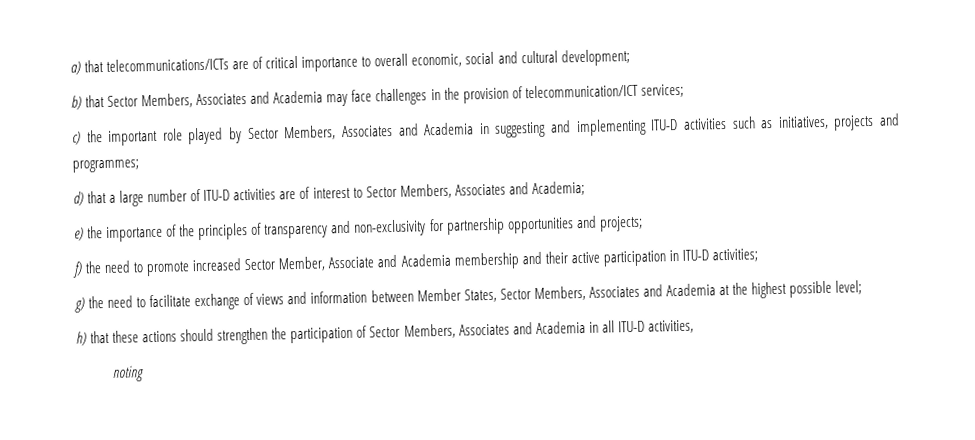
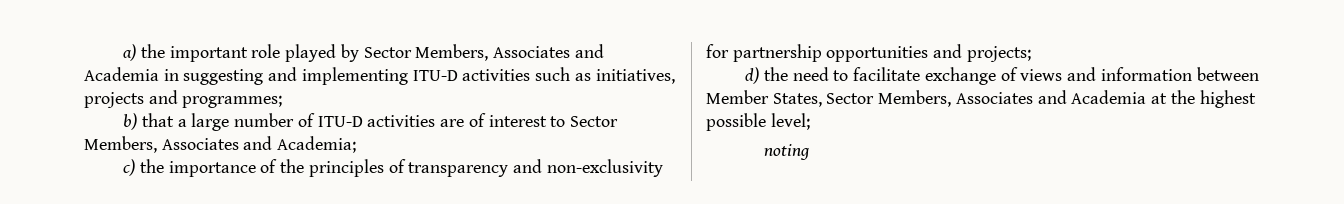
[84,48,630,73] [71,83,684,110] [72,131,81,145] that telecommunications/ICTs are of critical importance to overall economic, social and cultural development; // b) that Sector Members, Associates and Academia may face challenges in the provision of telecommunication/ICT services; // c) -> (137, 52) none
[73,191,84,206] d) -> [123,113,138,130] b)
[74,227,84,241] e) -> [123,159,136,176] c)
[72,248,758,278] [74,297,85,313] f) the need to promote increased Sector Member, Associate and Academia membership and their active participation in ITU-D activities; // g) -> [745,67,760,84] d)
[76,319,694,346] // h) that these actions should strengthen the participation of Sector Members, Associates and Academia in all ITU-D activities, -> (810, 121) none

